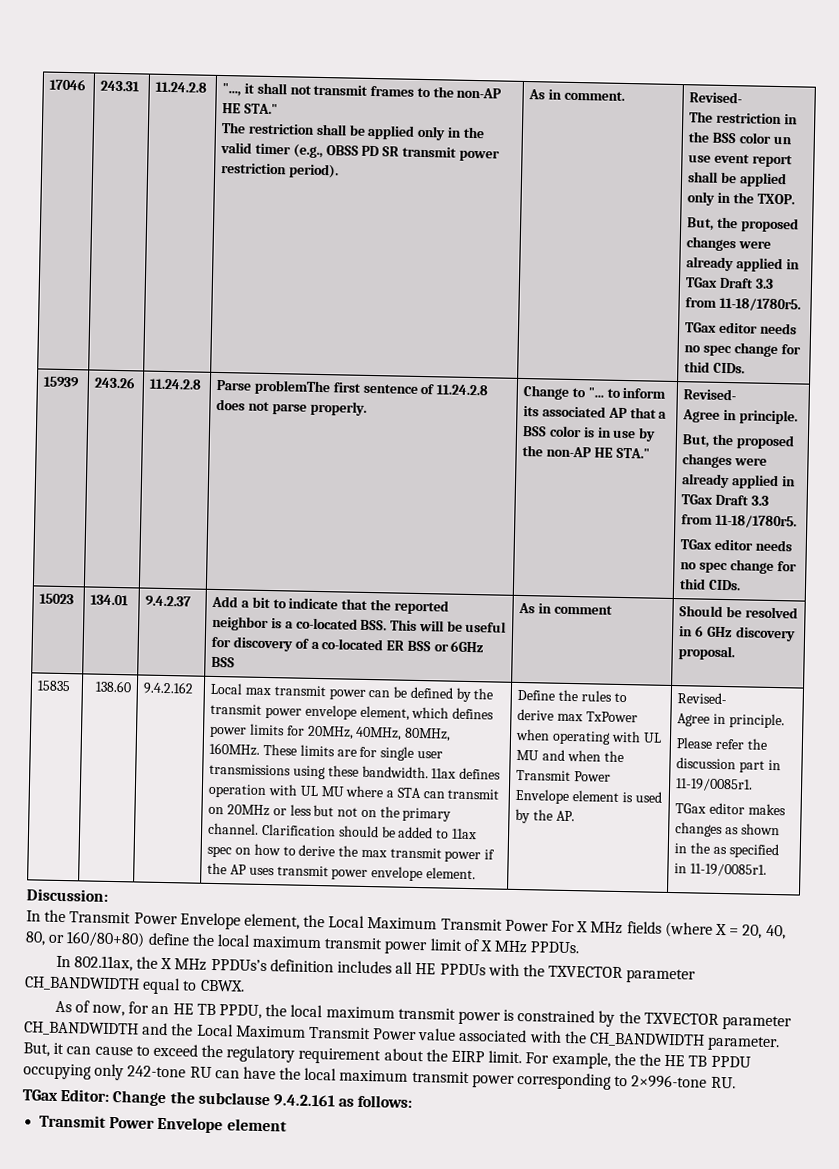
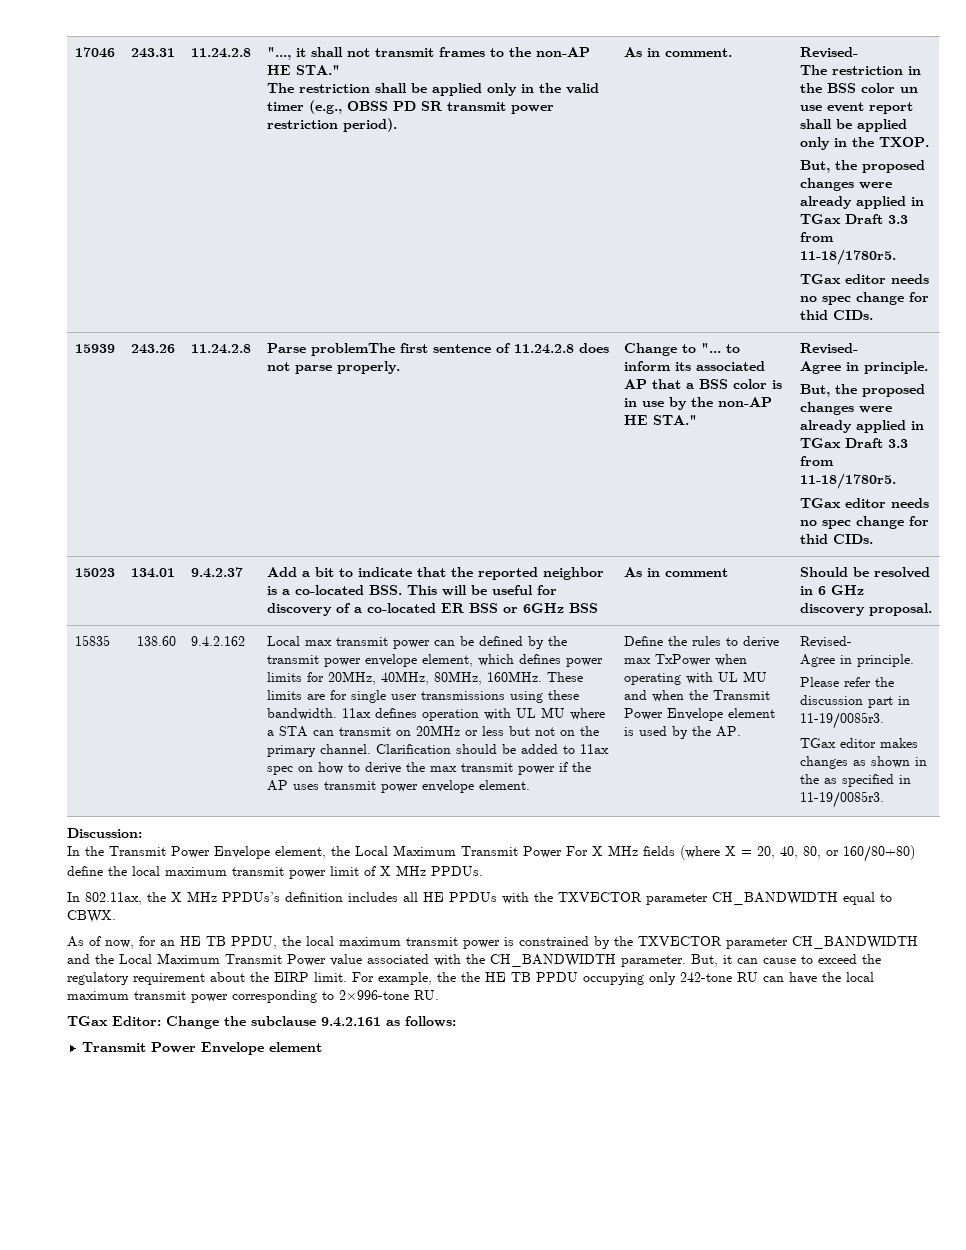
[675,778,754,792] 11-19/0085r1. -> [799,712,884,729] 11-19/0085r3.
[689,863,767,877] 11-19/0085r1. -> [799,791,884,808] 11-19/0085r3.

